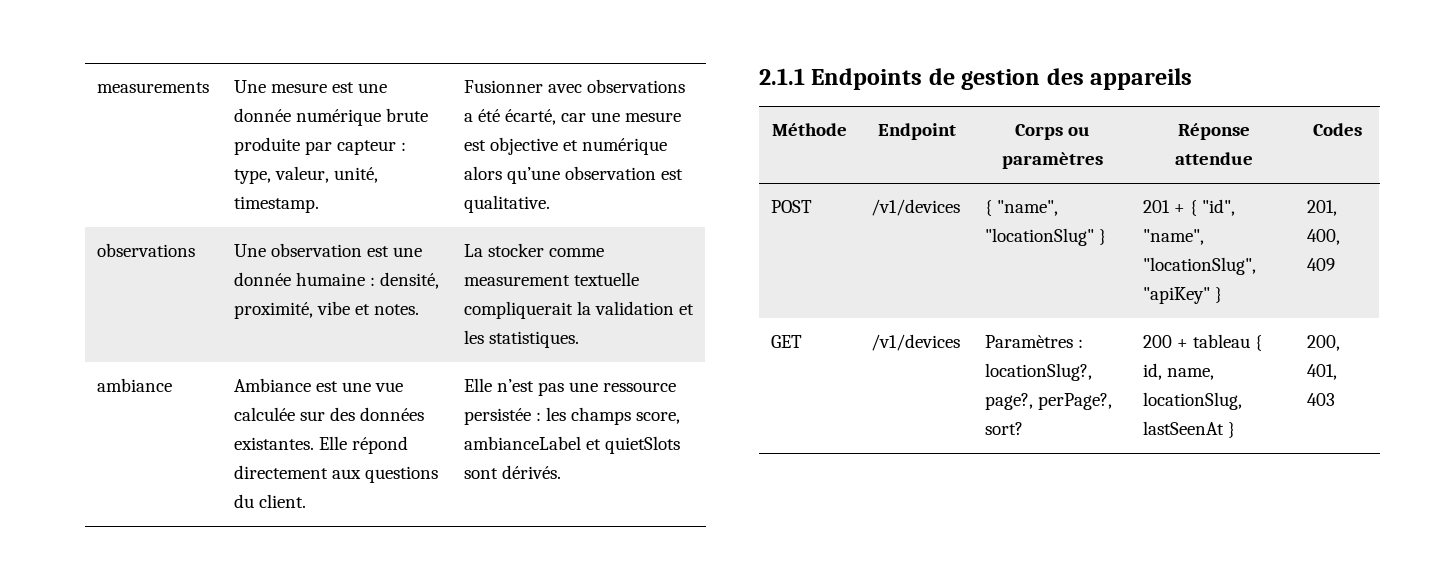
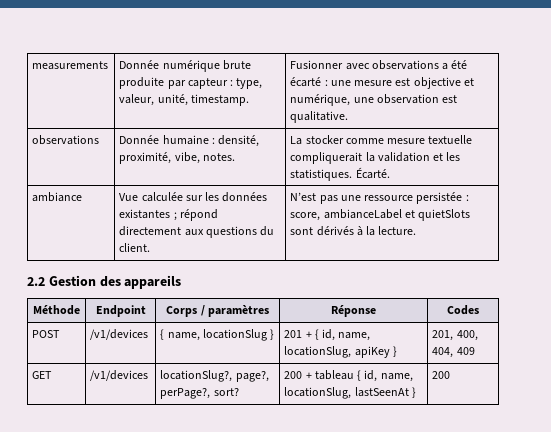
[234,80,387,93] [234,108,292,122] Une mesure est une donnée -> [119,60,160,69] Donnée
[505,109,586,125] écarté, car -> [290,77,328,87] écarté :
[581,138,667,155] [464,166,561,184] numérique alors qu’une -> [290,94,374,106] numérique, une
[234,243,422,257] [234,272,292,286] Une observation est une donnée -> [119,135,160,144] Donnée
[317,301,371,315] vibe et -> [174,152,200,164] vibe,
[464,275,571,286] measurement -> [387,138,426,144] mesure
(580, 339) none -> [355,167,390,179] Écarté.
[234,378,403,392] [234,407,424,421] [234,436,348,450] Ambiance est une vue calculée sur des données existantes. Elle -> [119,192,268,202] [119,209,177,221] Vue calculée sur les données existantes ;
[464,378,535,392] Elle n’est -> [290,192,317,201] N’est
[546,407,631,425] les champs -> (469, 198) none
[502,465,562,479] [759,68,1041,90] dérivés. // 2.1.1 Endpoints de gestion -> [316,226,417,236] [27,275,96,286] dérivés à la lecture. // 2.2 Gestion
[1067,127,1090,136] ou -> [200,305,205,316] /
[1174,152,1253,165] attendue -> (376, 311) none
[997,200,1059,216] [985,228,1095,246] "name", "locationSlug" -> [167,329,267,341] name, locationSlug
[1201,199,1235,216] [1143,229,1205,245] [1143,257,1257,275] [1143,287,1211,304] "id", "name", "locationSlug", "apiKey" -> [322,329,371,341] [284,346,390,358] id, name, locationSlug, apiKey
(1341, 237) none -> [432,347,454,358] 404,
[985,335,1084,348] Paramètres : -> (149, 375) none
[1307,335,1341,351] [1307,364,1338,380] [1307,393,1336,406] 200, 401, 403 -> [432,371,451,379] 200

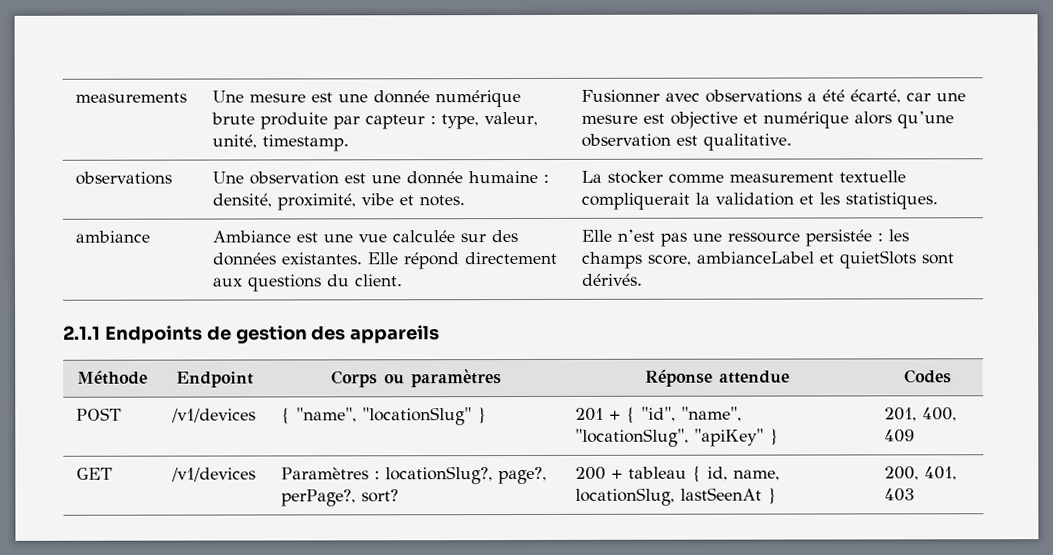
[119,60,160,69] Donnée -> [211,90,430,104] Une mesure est une donnée
[290,77,328,87] écarté : -> [849,89,931,104] écarté, car
[290,94,374,106] numérique, une -> [762,111,954,129] numérique alors qu’une
[119,135,160,144] Donnée -> [211,171,463,185] Une observation est une donnée
[174,152,200,164] vibe, -> [360,193,414,206] vibe et
[387,138,426,144] mesure -> [728,172,834,183] measurement
[355,167,390,179] Écarté. -> (938, 201) none
[119,192,268,202] [119,209,177,221] Vue calculée sur les données existantes ; -> [211,230,518,243] [211,252,398,266] Ambiance est une vue calculée sur des données existantes. Elle
[290,192,317,201] N’est -> [580,229,655,242] Elle n’est
(469, 198) none -> [887,229,909,242] [580,251,642,269] les champs
[316,226,417,236] [27,275,96,286] dérivés à la lecture. // 2.2 Gestion -> [580,273,643,286] [63,325,308,344] dérivés. // 2.1.1 Endpoints de gestion
[200,305,205,316] / -> [383,374,405,385] ou
(376, 311) none -> [719,370,791,384] attendue
[167,329,267,341] name, locationSlug -> [295,407,472,426] "name", "locationSlug"
[322,329,371,341] [284,346,390,358] id, name, locationSlug, apiKey -> [640,406,742,422] [574,428,764,447] "id", "name", "locationSlug", "apiKey"
[432,347,454,358] 404, -> (957, 414) none
(149, 375) none -> [280,467,380,480] Paramètres :
[432,371,451,379] 200 -> [883,466,957,481] [883,488,915,502] 200, 401, 403

